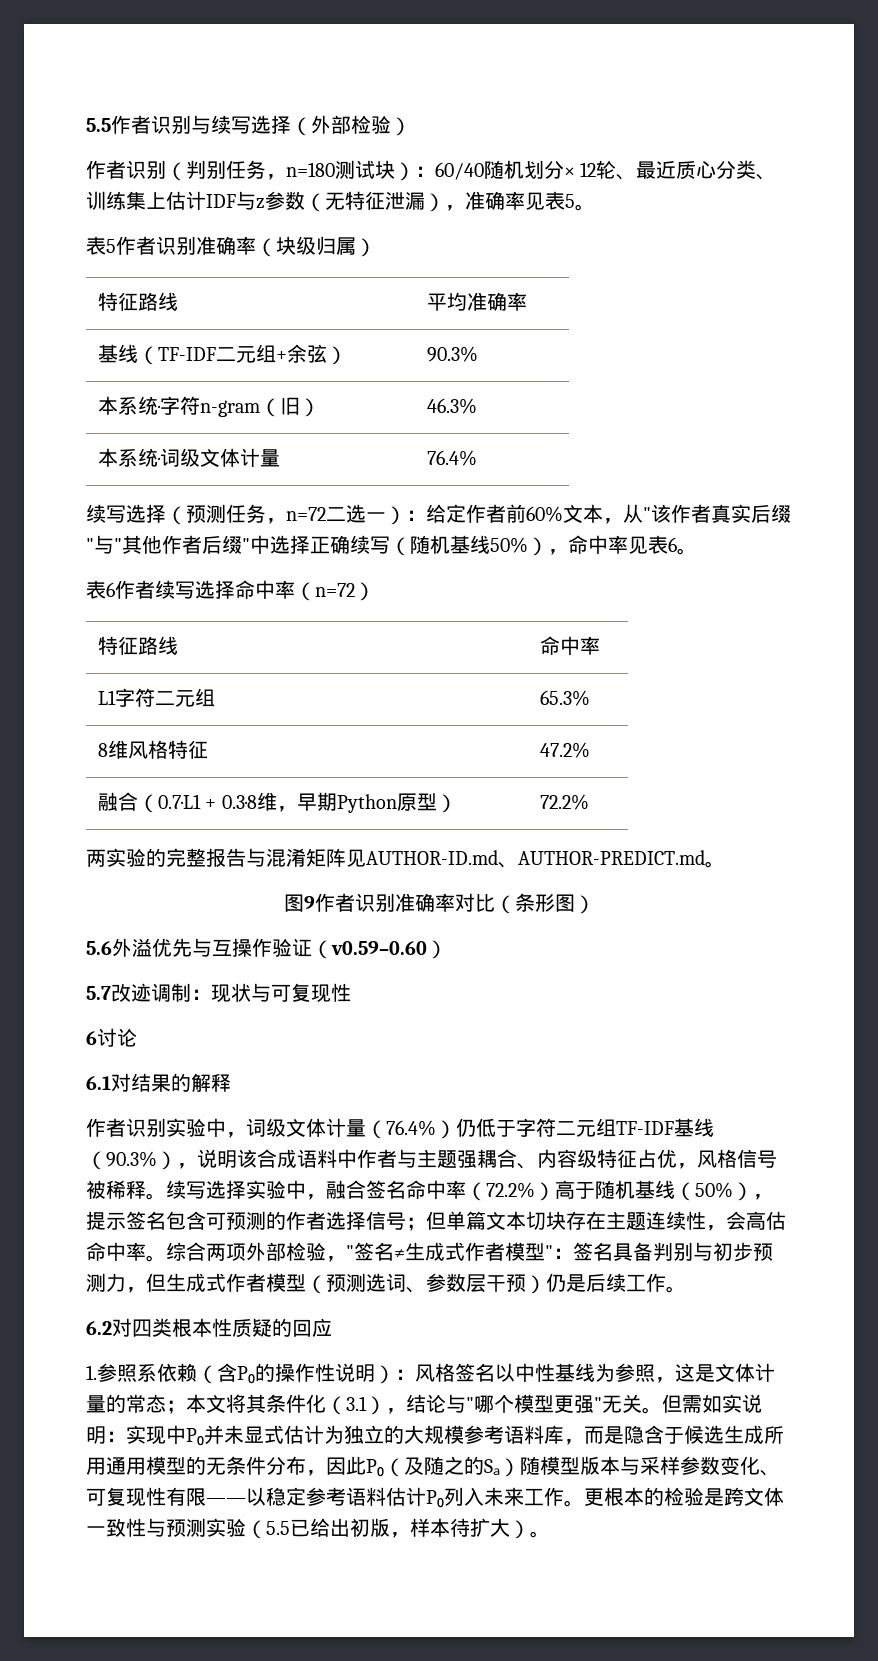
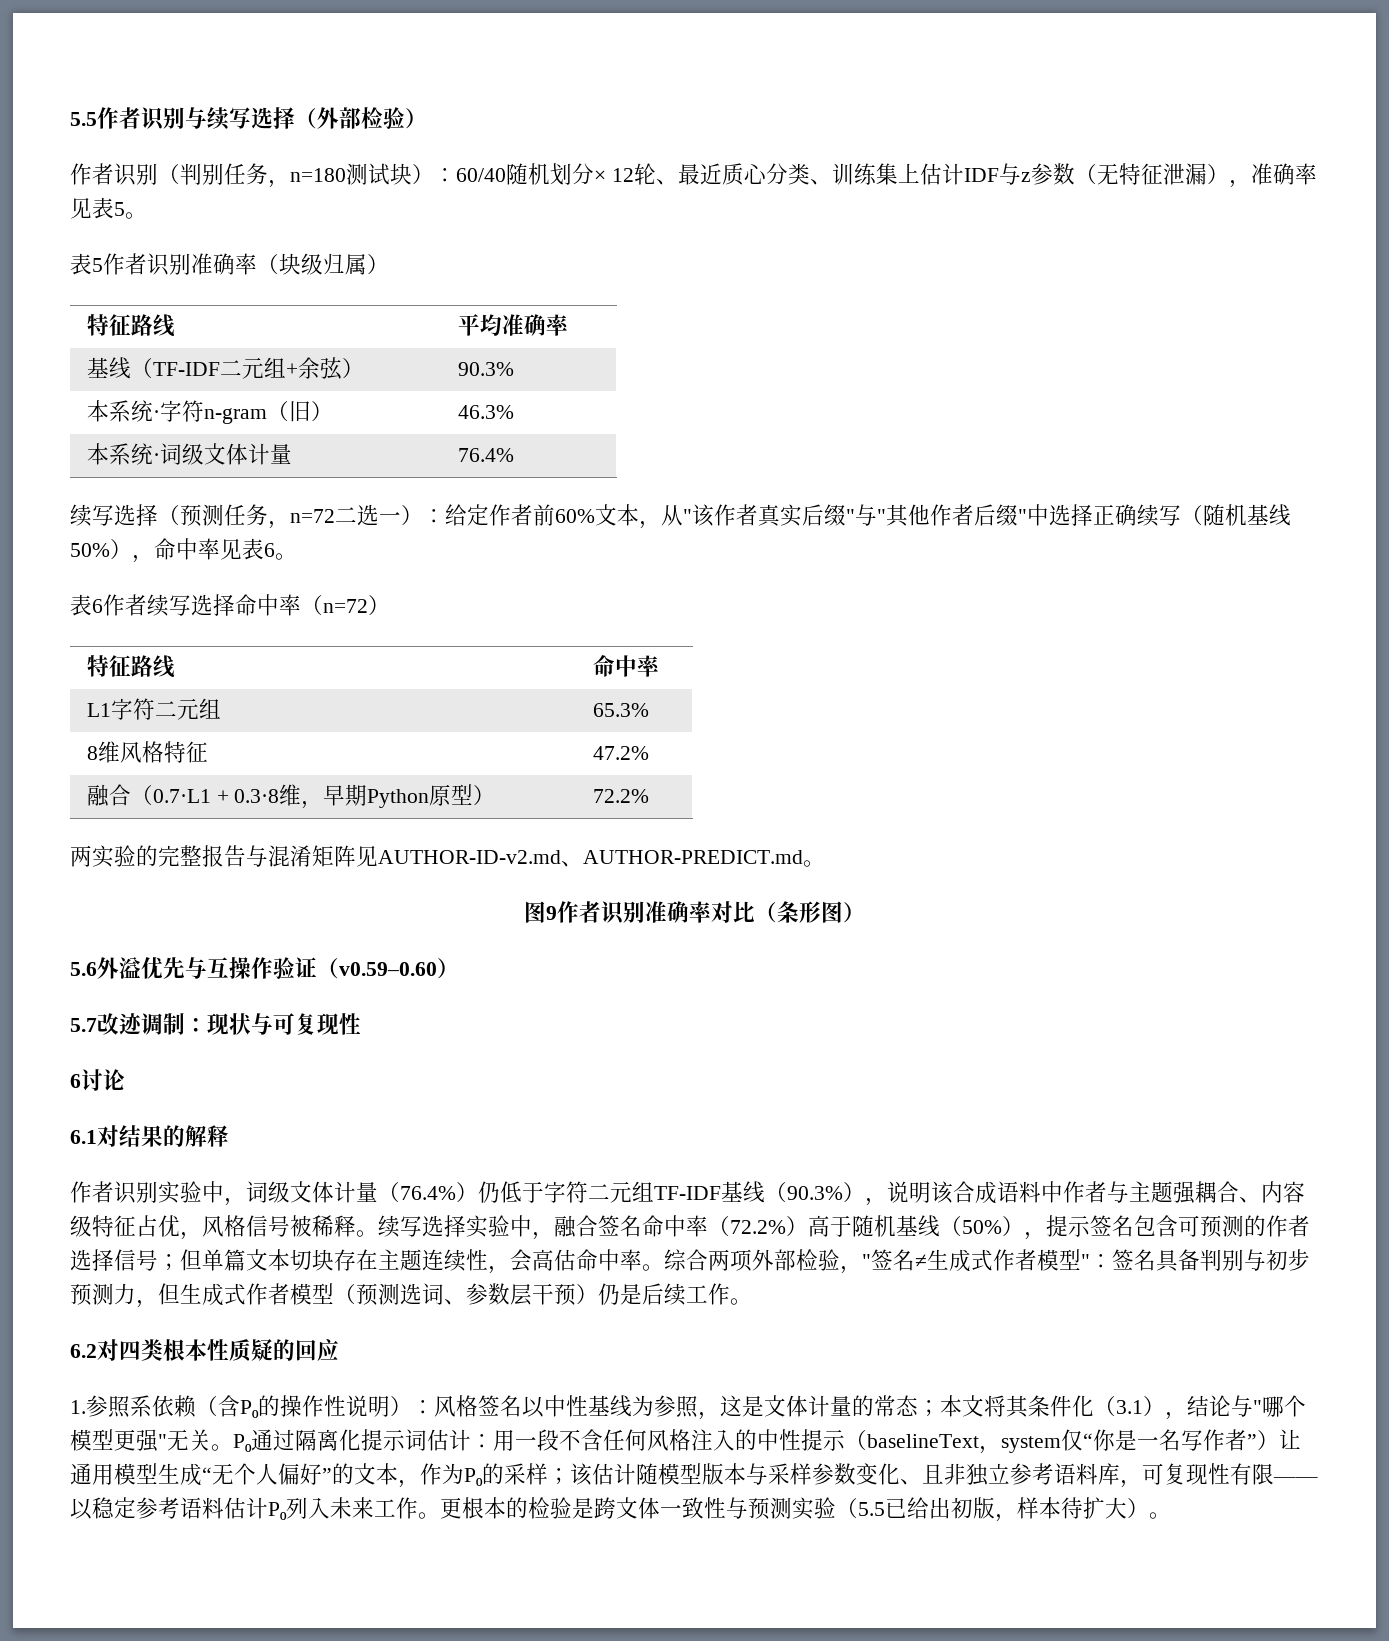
[366,850,498,865] AUTHOR-ID.md -> [378,850,561,864] AUTHOR-ID-v2.md
[662,1394,762,1413] [86,1425,784,1446] [86,1456,520,1477] 但需如实说明：实现中P₀并未显式估计为独立的大规模参考语料库，而是隐含于候选生成所用通用模型的无条件分布，因此P₀（及随之的Sₐ） -> [233,1429,1301,1454] [70,1463,636,1488] P₀通过隔离化提示词估计：用一段不含任何风格注入的中性提示（baselineText，system仅“你是一名写作者”）让通用模型生成“无个人偏好”的文本，作为P₀的采样；该估计
(780, 1473) none -> [922,1463,1142,1488] 且非独立参考语料库，

